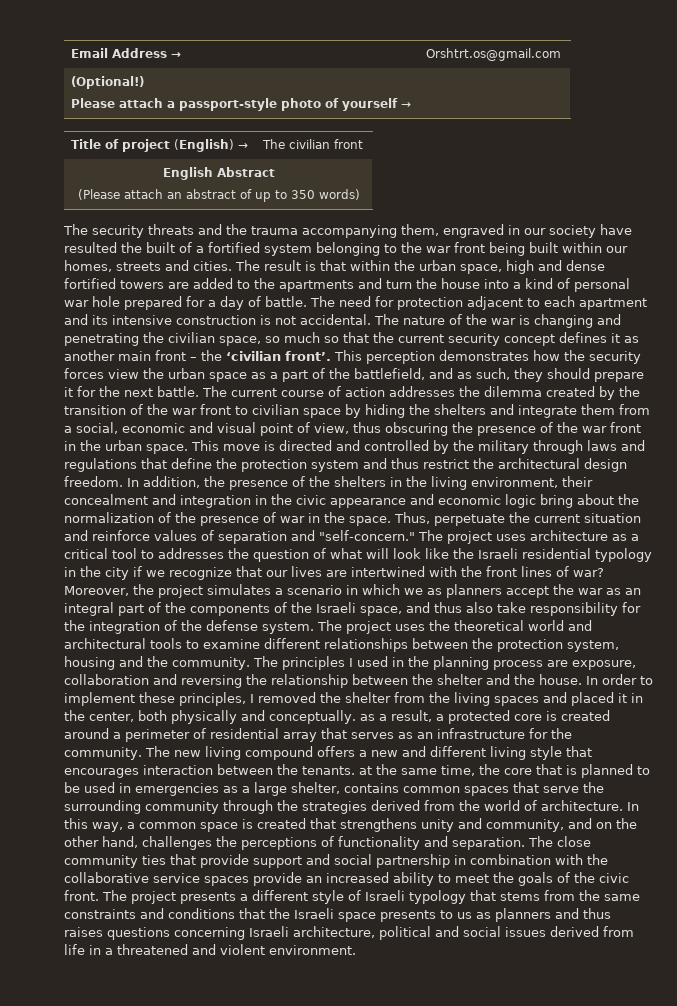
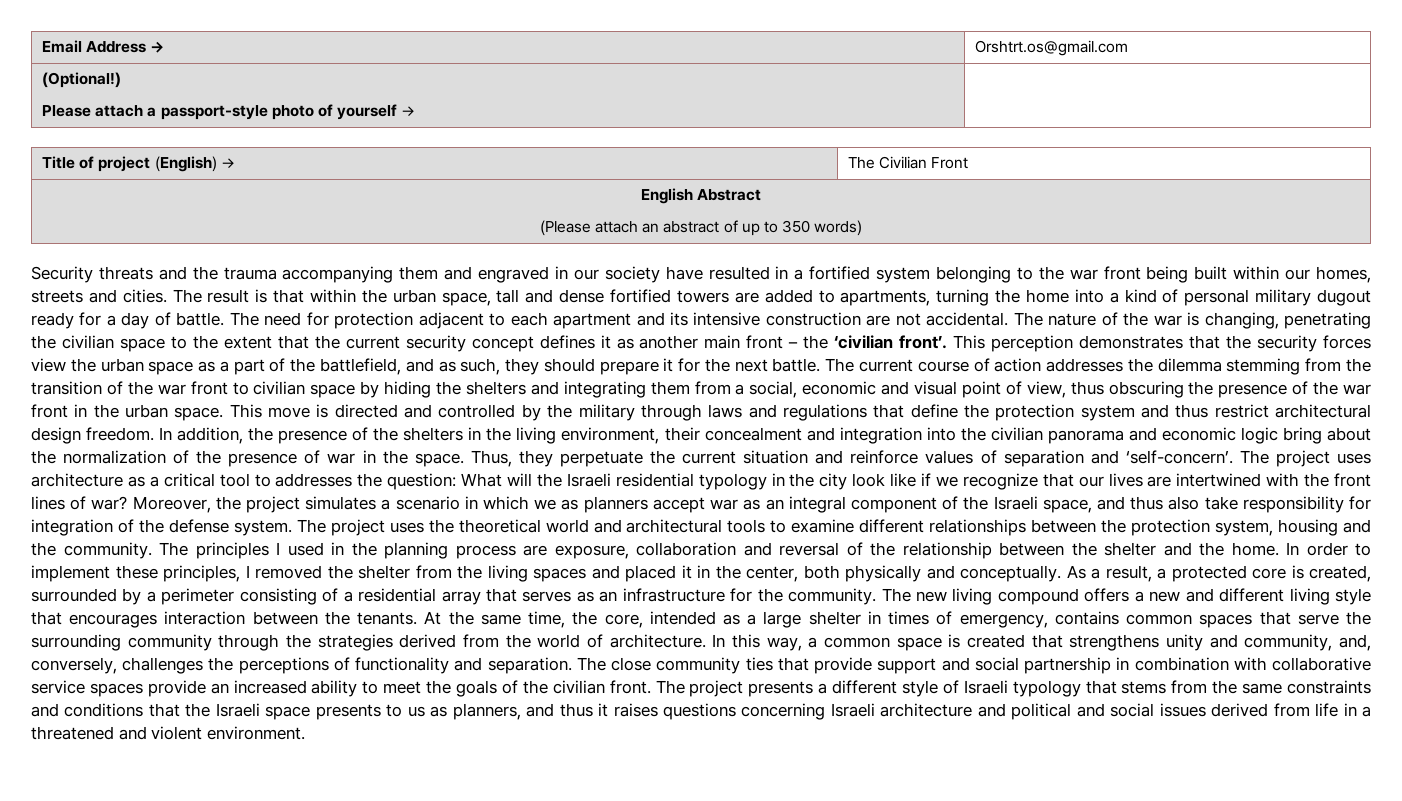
[289,139,364,149] civilian front -> [879,156,969,169] Civilian Front
[63,224,144,238] The security -> [31,266,93,283] Security
[401,224,439,236] them, -> [399,266,473,280] them and
[121,242,192,253] the built of -> [775,266,789,279] in
[506,260,534,274] high -> [496,289,520,303] tall
[254,278,480,292] the apartments and turn the house -> [840,289,1069,306] apartments, turning the home
[64,296,182,310] war hole prepared -> [1255,289,1371,306] [31,312,74,329] military dugout ready
[260,315,271,325] is -> [866,315,891,326] are
[534,314,621,328] changing and -> [1204,312,1279,329] changing,
[219,332,339,346] space, so much so -> [119,335,272,352] space to the extent
[533,350,560,361] how -> [1189,335,1221,349] that
[546,386,615,400] created by -> [1226,358,1342,375] stemming from
[518,405,577,418] integrate -> [563,381,646,398] integrating
[473,458,494,469] the -> (1269, 411) none
[255,494,406,508] in the civic appearance -> [926,427,1124,444] into the civilian panorama
(430, 518) none -> [518,450,553,467] they
[319,530,415,541] "self-concern." -> [1125,450,1233,464] ‘self-concern’.
[253,548,449,562] question of what will look like -> [387,473,532,490] question: What will
(129, 573) none -> [852,473,917,487] look like
[553,584,574,595] the -> (705, 505) none
[118,602,270,616] part of the components -> [850,497,937,513] component
[64,620,85,631] the -> (1372, 503) none
[181,675,242,688] reversing -> [779,542,863,556] reversal of
[539,674,582,685] house. -> [1231,542,1279,556] home.
[359,714,375,721] as -> [1066,565,1086,579] As
[560,710,610,721] [64,728,206,742] created around a perimeter of -> [1309,565,1371,582] [31,588,353,605] created, surrounded by a perimeter consisting of a
[359,766,372,775] at -> [424,611,442,625] At
[504,764,650,778] [64,782,340,796] core that is planned to be used in emergencies as a large shelter, -> [604,611,1048,628] core, intended as a large shelter in times of emergency,
[568,818,637,829] [64,836,138,848] and on the other hand, -> [1339,634,1372,651] [31,657,117,674] and, conversely,
[587,854,608,865] the -> (1267, 664) none
[599,873,629,883] civic -> [552,680,605,694] civilian
[495,908,611,922] planners and thus -> [452,703,609,720] planners, and thus it
[293,926,375,938] architecture, -> [880,703,1006,717] architecture and

